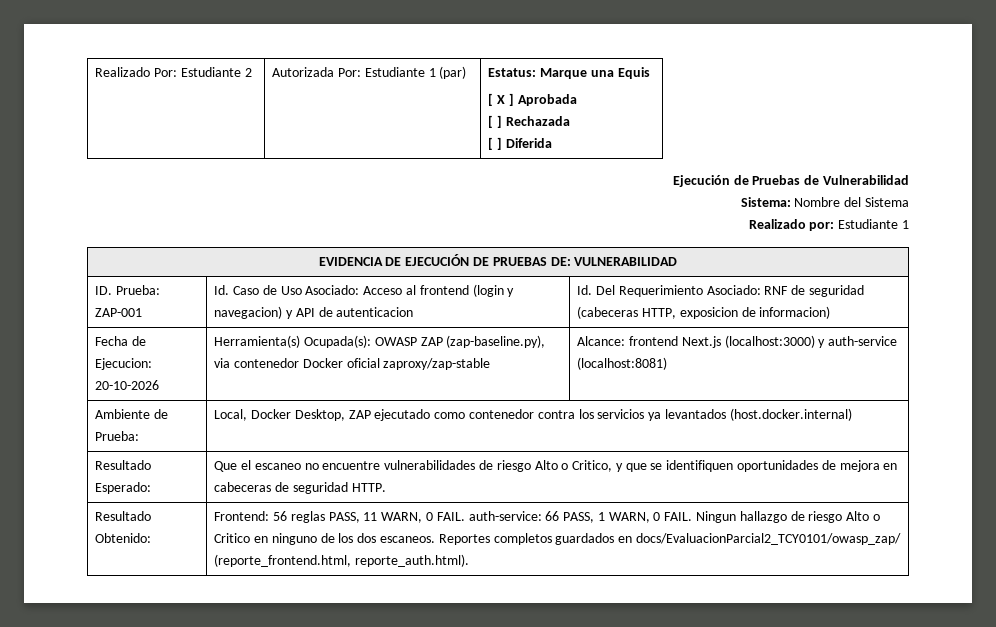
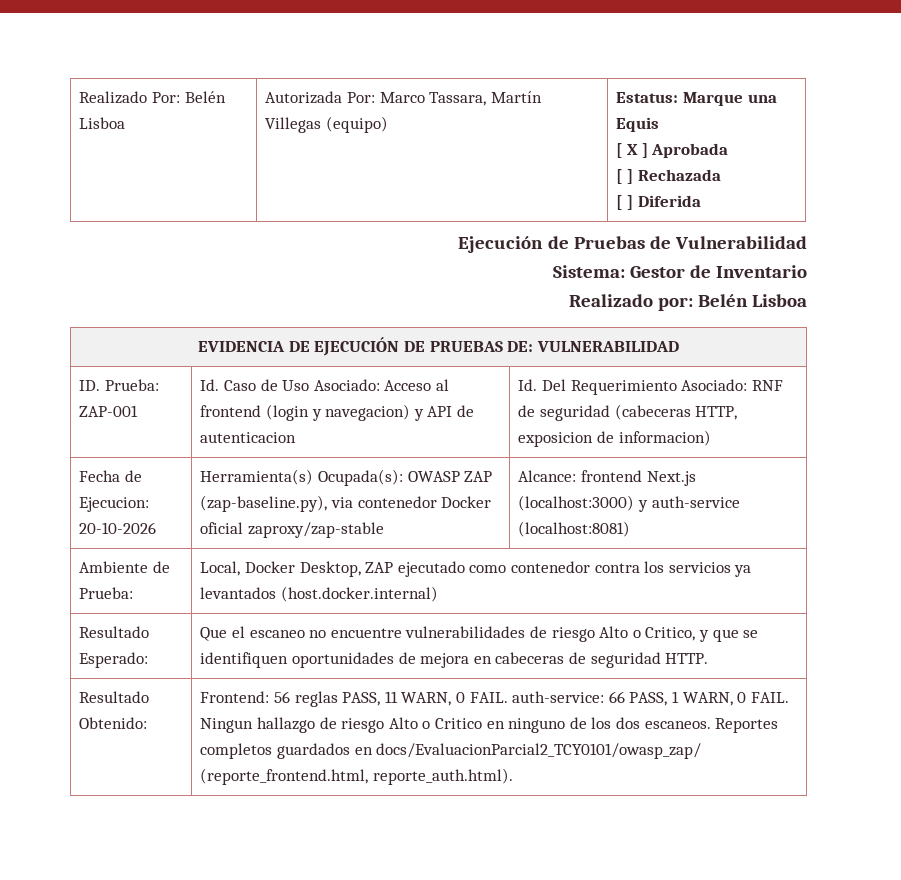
[180,67,252,77] Estudiante 2 -> [184,91,226,103] [79,117,126,129] Belén Lisboa
[364,66,467,79] Estudiante 1 (par) -> [379,91,542,106] [265,116,389,133] Marco Tassara, Martín Villegas (equipo)
[794,197,909,207] Nombre del Sistema -> [629,265,807,278] Gestor de Inventario
[838,219,909,229] Estudiante 1 -> [697,294,807,307] Belén Lisboa

